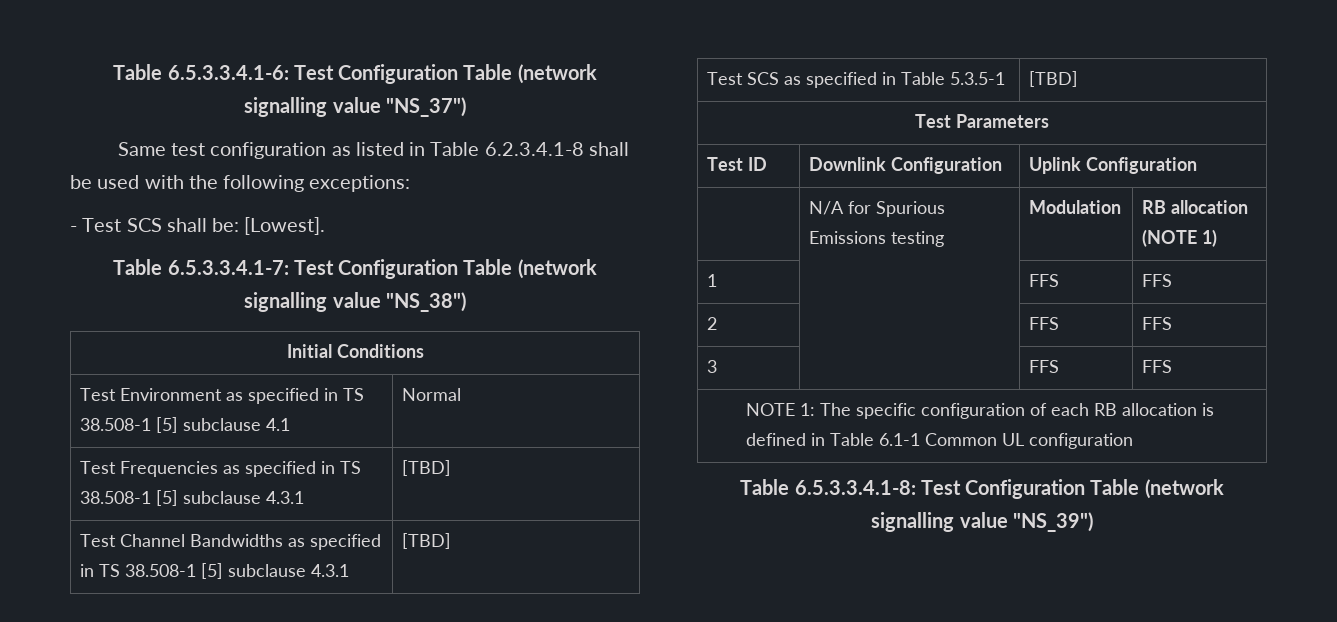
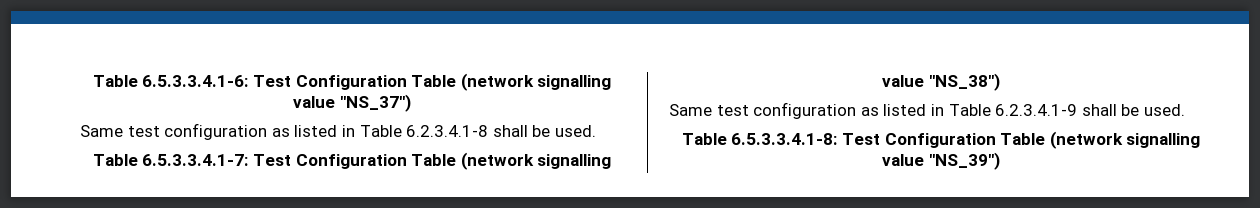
[97,175,411,192] [70,217,326,235] used with the following exceptions: // - Test SCS shall be: [Lowest]. -> [554,125,596,137] used.
[286,344,424,358] [79,388,364,404] [79,417,290,433] [401,388,461,401] [79,461,361,477] [79,490,304,506] [401,460,451,476] [79,534,381,550] [79,563,349,579] [401,533,451,549] [706,72,1005,88] [1028,71,1078,87] [915,114,1049,128] [706,157,767,171] [808,157,1002,174] [1028,157,1197,174] [808,201,945,217] [808,231,944,247] [1028,200,1121,214] [1141,200,1248,214] [1141,229,1217,247] [706,274,717,287] [1028,274,1059,287] [1141,274,1172,287] [706,317,717,330] [1028,317,1059,330] [1141,317,1172,330] [706,360,717,373] [1028,360,1059,373] [1141,360,1172,373] [745,403,1214,419] [745,433,1133,449] // Initial Conditions // Test Environment as specified in TS 38.508-1 [5] subclause 4.1 | Normal // Test Frequencies as specified in TS 38.508-1 [5] subclause 4.3.1 | [TBD] // Test Channel Bandwidths as specified in TS 38.508-1 [5] subclause 4.3.1 | [TBD] // Test SCS as specified in Table 5.3.5-1 | [TBD] // Test Parameters // Test ID | Downlink Configuration | Uplink Configuration // | N/A for Spurious Emissions testing | Modulation | RB allocation (NOTE 1) // 1 | | FFS | FFS // 2 | | FFS | FFS // 3 | | FFS | FFS // NOTE 1: The specific configuration of each RB allocation is defined in Table 6.1-1 Common UL configuration -> [669,102,1185,119] // Same test configuration as listed in Table 6.2.3.4.1-9 shall be used.

